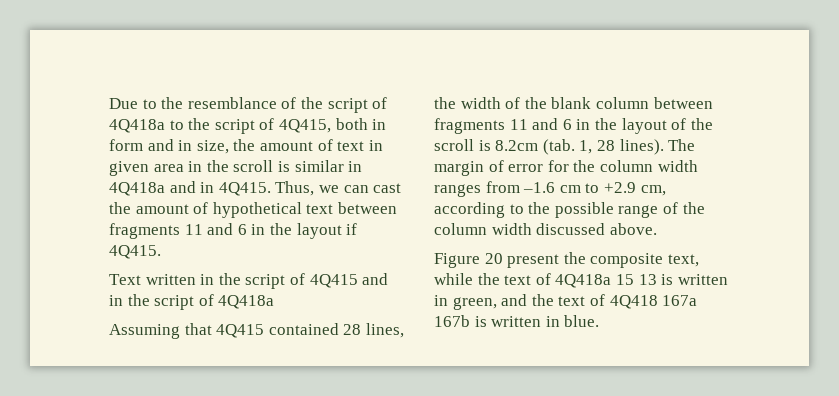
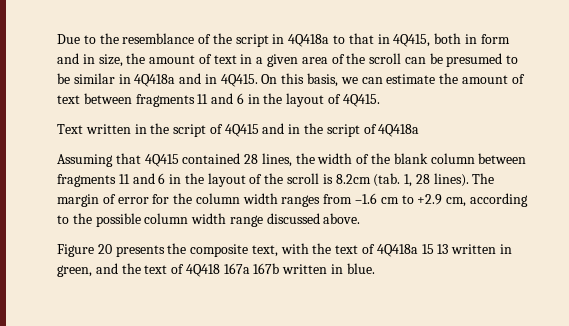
[372,97,388,109] of -> [272,34,285,44] in
[188,118,275,134] the script of -> [348,33,390,44] that in
(383, 145) none -> [256,57,264,64] a
[188,160,290,172] in the scroll is -> [331,53,519,67] [57,73,70,84] of the scroll can be presumed to be
[275,181,315,196] Thus, -> [261,73,339,87] On this basis,
[373,183,402,193] [109,202,302,218] cast the amount of hypothetical -> [386,73,525,84] estimate the amount of
[346,223,358,235] if -> [328,94,342,104] of
[618,202,705,218] [434,223,532,235] range of the column width -> [144,213,263,227] column width range
[507,254,560,268] present -> [115,245,165,257] presents
[434,273,473,285] while -> [280,243,309,254] with
[661,274,674,285] is -> (449, 249) none
[474,316,487,327] is -> (280, 268) none

